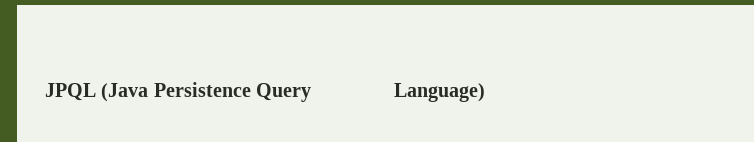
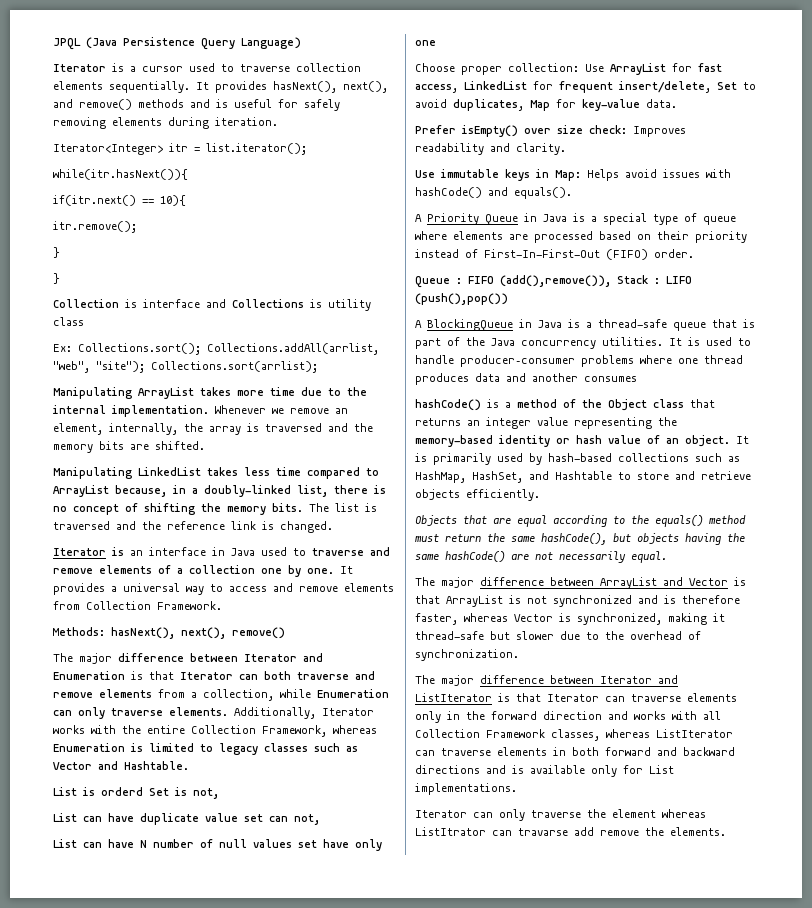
(485, 92) none -> [53,63,361,72] [53,81,388,93] [53,99,340,111] [53,117,278,129] [53,143,307,155] [53,169,188,180] [53,195,186,206] [53,221,137,233] [53,247,60,258] [53,273,60,284] [53,299,371,311] [53,317,84,326] [53,343,379,355] [53,361,318,373] [53,387,367,399] [53,405,348,417] [53,423,373,435] [53,441,205,453] [53,467,379,479] [53,485,386,497] [53,503,377,515] [53,521,333,533] [53,547,390,556] [53,565,353,577] [53,583,394,595] [53,601,222,610] [53,627,285,639] [53,653,323,664] [53,671,375,680] [53,689,389,701] [53,707,374,719] [53,725,377,737] [53,743,358,755] [53,761,189,770] [53,787,219,799] [53,813,320,825] [53,839,382,851] [415,40,436,46] [415,63,722,75] [415,81,756,93] [415,99,677,111] [415,125,686,137] [415,143,566,155] [415,169,731,181] [415,187,572,199] [415,213,736,225] [415,231,747,243] [415,249,694,260] [415,275,692,288] [415,293,508,305] [415,319,755,331] [415,337,751,349] [415,355,743,367] [415,373,637,385] [415,399,715,411] [415,417,677,429] [415,435,749,447] [415,453,740,465] [415,471,751,483] [415,489,540,501] [415,515,746,527] [415,533,745,545] [415,551,667,563] [415,577,746,589] [415,595,740,607] [415,613,725,625] [415,631,701,640] [415,649,519,661] [415,675,678,686] [415,693,737,702] [415,711,721,723] [415,729,733,741] [415,747,735,756] [415,765,674,777] [415,783,517,795] [415,809,706,821] [415,827,726,836] // Iterator is a cursor used to traverse collection elements sequentially. It provides hasNext(), next(), and remove() methods and is useful for safely removing elements during iteration. // Iterator<Integer> itr = list.iterator(); // while(itr.hasNext()){ // if(itr.next() == 10){ // itr.remove(); // } // } // Collection is interface and Collections is utility class // Ex: Collections.sort(); Collections.addAll(arrlist, "web", "site"); Collections.sort(arrlist); // Manipulating ArrayList takes more time due to the internal implementation. Whenever we remove an element, internally, the array is traversed and the memory bits are shifted. // Manipulating LinkedList takes less time compared to ArrayList because, in a doubly-linked list, there is no concept of shifting the memory bits. The list is traversed and the reference link is changed. // Iterator is an interface in Java used to traverse and remove elements of a collection one by one. It provides a universal way to access and remove elements from Collection Framework. // Methods: hasNext(), next(), remove() // The major difference between Iterator and Enumeration is that Iterator can both traverse and remove elements from a collection, while Enumeration can only traverse elements. Additionally, Iterator works with the entire Collection Framework, whereas Enumeration is limited to legacy classes such as Vector and Hashtable. // List is orderd Set is not, // List can have duplicate value set can not, // List can have N number of null values set have only one // Choose proper collection: Use ArrayList for fast access, LinkedList for frequent insert/delete, Set to avoid duplicates, Map for key-value data. // Prefer isEmpty() over size check: Improves readability and clarity. // Use immutable keys in Map: Helps avoid issues with hashCode() and equals(). // A Priority Queue in Java is a special type of queue where elements are processed based on their priority instead of First-In-First-Out (FIFO) order. // Queue : FIFO (add(),remove()), Stack : LIFO (push(),pop()) // A BlockingQueue in Java is a thread-safe queue that is part of the Java concurrency utilities. It is used to handle producer–consumer problems where one thread produces data and another consumes // hashCode() is a method of the Object class that returns an integer value representing the memory-based identity or hash value of an object. It is primarily used by hash-based collections such as HashMap, HashSet, and Hashtable to store and retrieve objects efficiently. // Objects that are equal according to the equals() method must return the same hashCode(), but objects having the same hashCode() are not necessarily equal. // The major difference between ArrayList and Vector is that ArrayList is not synchronized and is therefore faster, whereas Vector is synchronized, making it thread-safe but slower due to the overhead of synchronization. // The major difference between Iterator and ListIterator is that Iterator can traverse elements only in the forward direction and works with all Collection Framework classes, whereas ListIterator can traverse elements in both forward and backward directions and is available only for List implementations. // Iterator can only traverse the element whereas ListItrator can travarse add remove the elements.

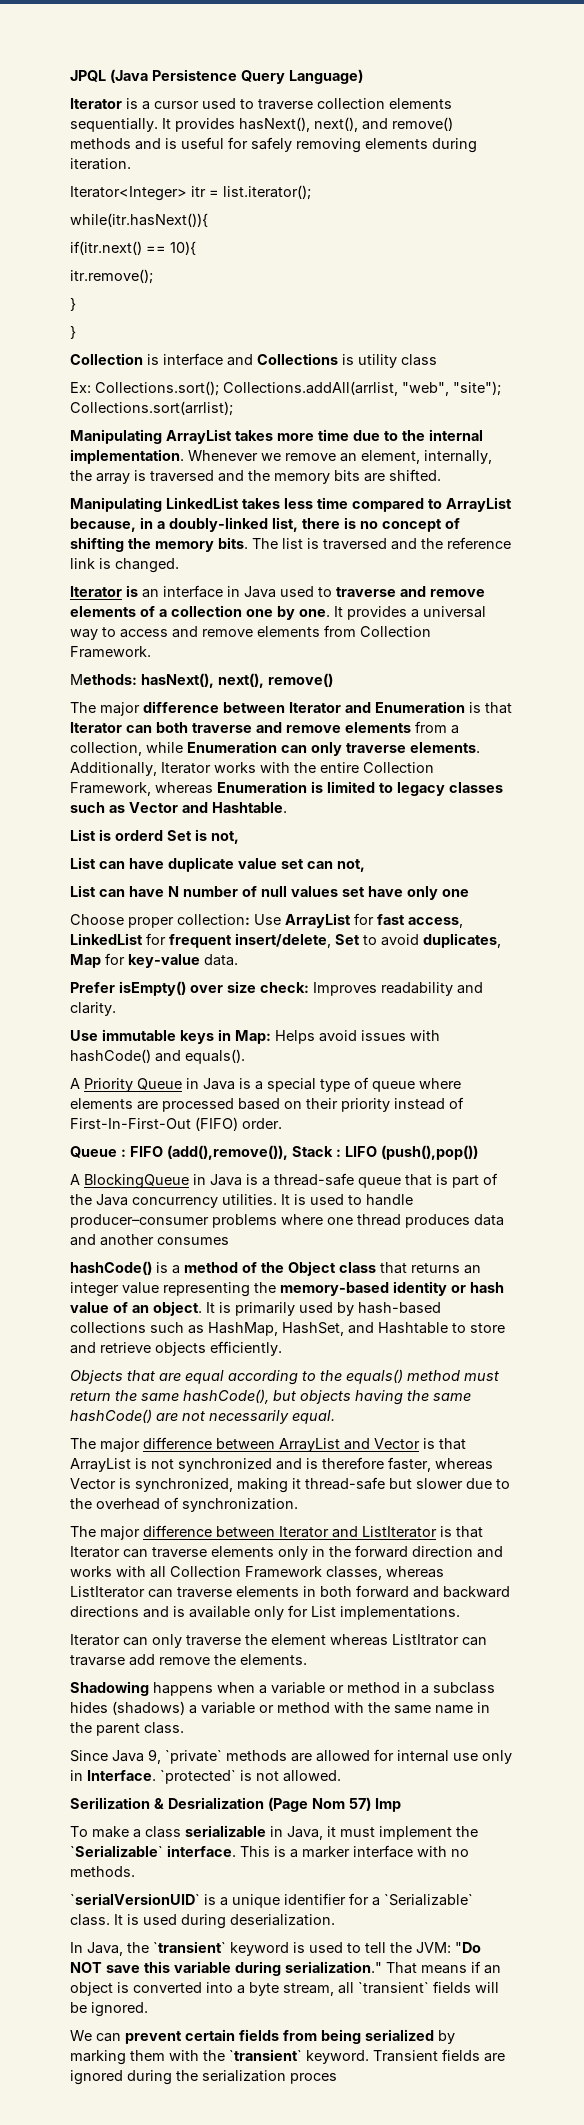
(726, 831) none -> [70,1681,495,1696] [70,1701,490,1715] [70,1722,184,1736] [70,1749,512,1764] [70,1770,341,1784] [70,1797,401,1812] [70,1825,478,1840] [70,1845,469,1858] [70,1866,135,1877] [70,1893,473,1908] [70,1914,335,1929] [70,1941,481,1956] [70,1961,501,1976] [70,1981,499,1996] [70,2002,148,2017] [70,2029,455,2044] [70,2049,505,2065] [70,2070,337,2085] // Shadowing happens when a variable or method in a subclass hides (shadows) a variable or method with the same name in the parent class. // Since Java 9, `private` methods are allowed for internal use only in Interface. `protected` is not allowed. // Serilization & Desrialization (Page Nom 57) Imp // To make a class serializable in Java, it must implement the `Serializable` interface. This is a marker interface with no methods. // `serialVersionUID` is a unique identifier for a `Serializable` class. It is used during deserialization. // In Java, the `transient` keyword is used to tell the JVM: "Do NOT save this variable during serialization." That means if an object is converted into a byte stream, all `transient` fields will be ignored. // We can prevent certain fields from being serialized by marking them with the `transient` keyword. Transient fields are ignored during the serialization proces

